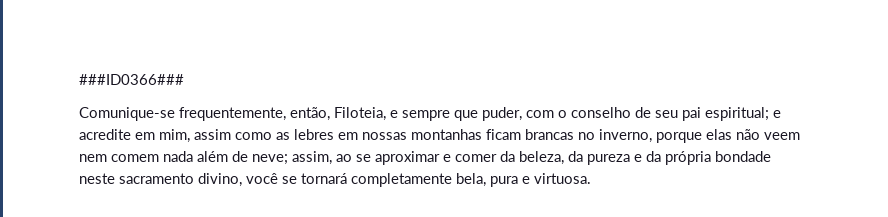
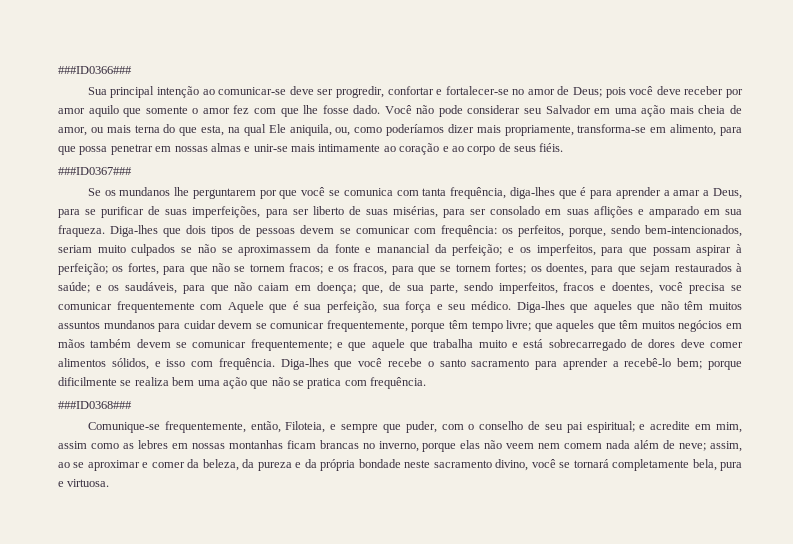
(184, 79) none -> [87,86,744,98] [58,105,743,117] [58,124,743,136] [58,143,564,155] [58,167,132,175] [87,187,742,199] [58,206,742,218] [58,225,742,237] [58,244,743,256] [58,263,742,275] [58,282,743,294] [58,301,742,313] [58,320,742,332] [58,339,743,351] [58,358,743,370] [58,377,427,389] [58,401,132,409] // Sua principal intenção ao comunicar-se deve ser progredir, confortar e fortalecer-se no amor de Deus; pois você deve receber por amor aquilo que somente o amor fez com que lhe fosse dado. Você não pode considerar seu Salvador em uma ação mais cheia de amor, ou mais terna do que esta, na qual Ele aniquila, ou, como poderíamos dizer mais propriamente, transforma-se em alimento, para que possa penetrar em nossas almas e unir-se mais intimamente ao coração e ao corpo de seus fiéis. // ###ID0367### // Se os mundanos lhe perguntarem por que você se comunica com tanta frequência, diga-lhes que é para aprender a amar a Deus, para se purificar de suas imperfeições, para ser liberto de suas misérias, para ser consolado em suas aflições e amparado em sua fraqueza. Diga-lhes que dois tipos de pessoas devem se comunicar com frequência: os perfeitos, porque, sendo bem-intencionados, seriam muito culpados se não se aproximassem da fonte e manancial da perfeição; e os imperfeitos, para que possam aspirar à perfeição; os fortes, para que não se tornem fracos; e os fracos, para que se tornem fortes; os doentes, para que sejam restaurados à saúde; e os saudáveis, para que não caiam em doença; que, de sua parte, sendo imperfeitos, fracos e doentes, você precisa se comunicar frequentemente com Aquele que é sua perfeição, sua força e seu médico. Diga-lhes que aqueles que não têm muitos assuntos mundanos para cuidar devem se comunicar frequentemente, porque têm tempo livre; que aqueles que têm muitos negócios em mãos também devem se comunicar frequentemente; e que aquele que trabalha muito e está sobrecarregado de dores deve comer alimentos sólidos, e isso com frequência. Diga-lhes que você recebe o santo sacramento para aprender a recebê-lo bem; porque dificilmente se realiza bem uma ação que não se pratica com frequência. // ###ID0368###

